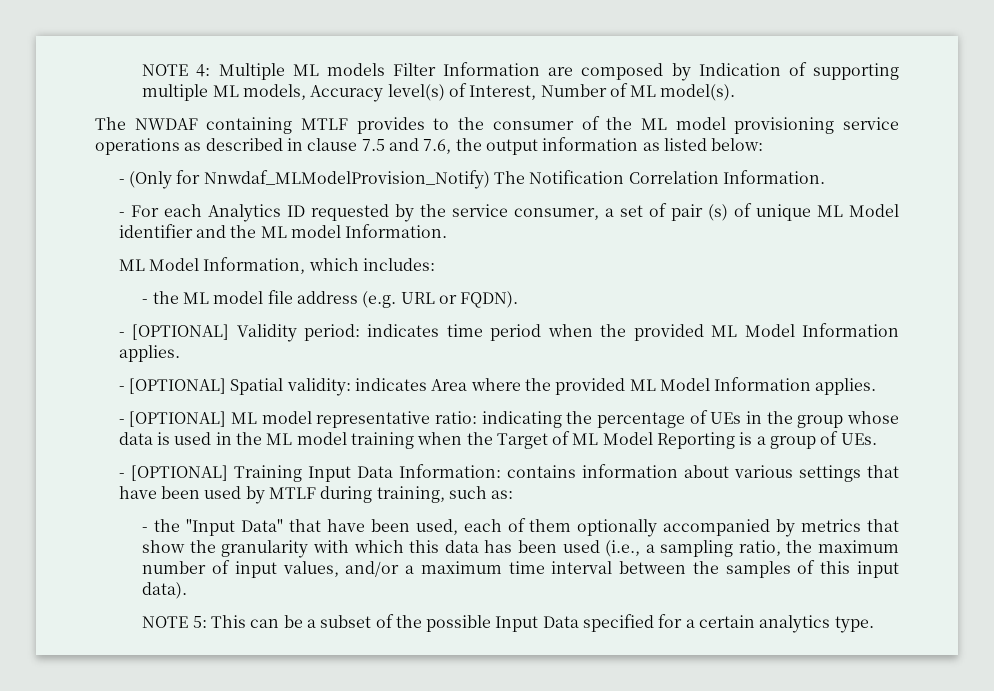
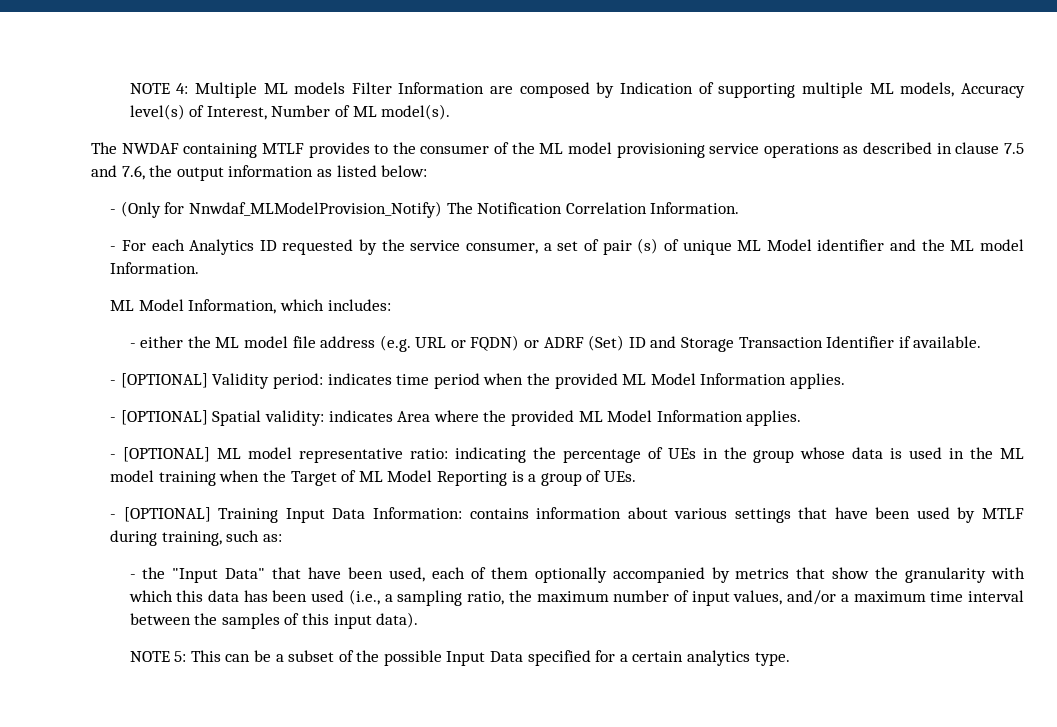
(149, 301) none -> [140,336,184,348] either
[460,291,519,308] FQDN). -> [470,335,982,352] FQDN) or ADRF (Set) ID and Storage Transaction Identifier if available.

